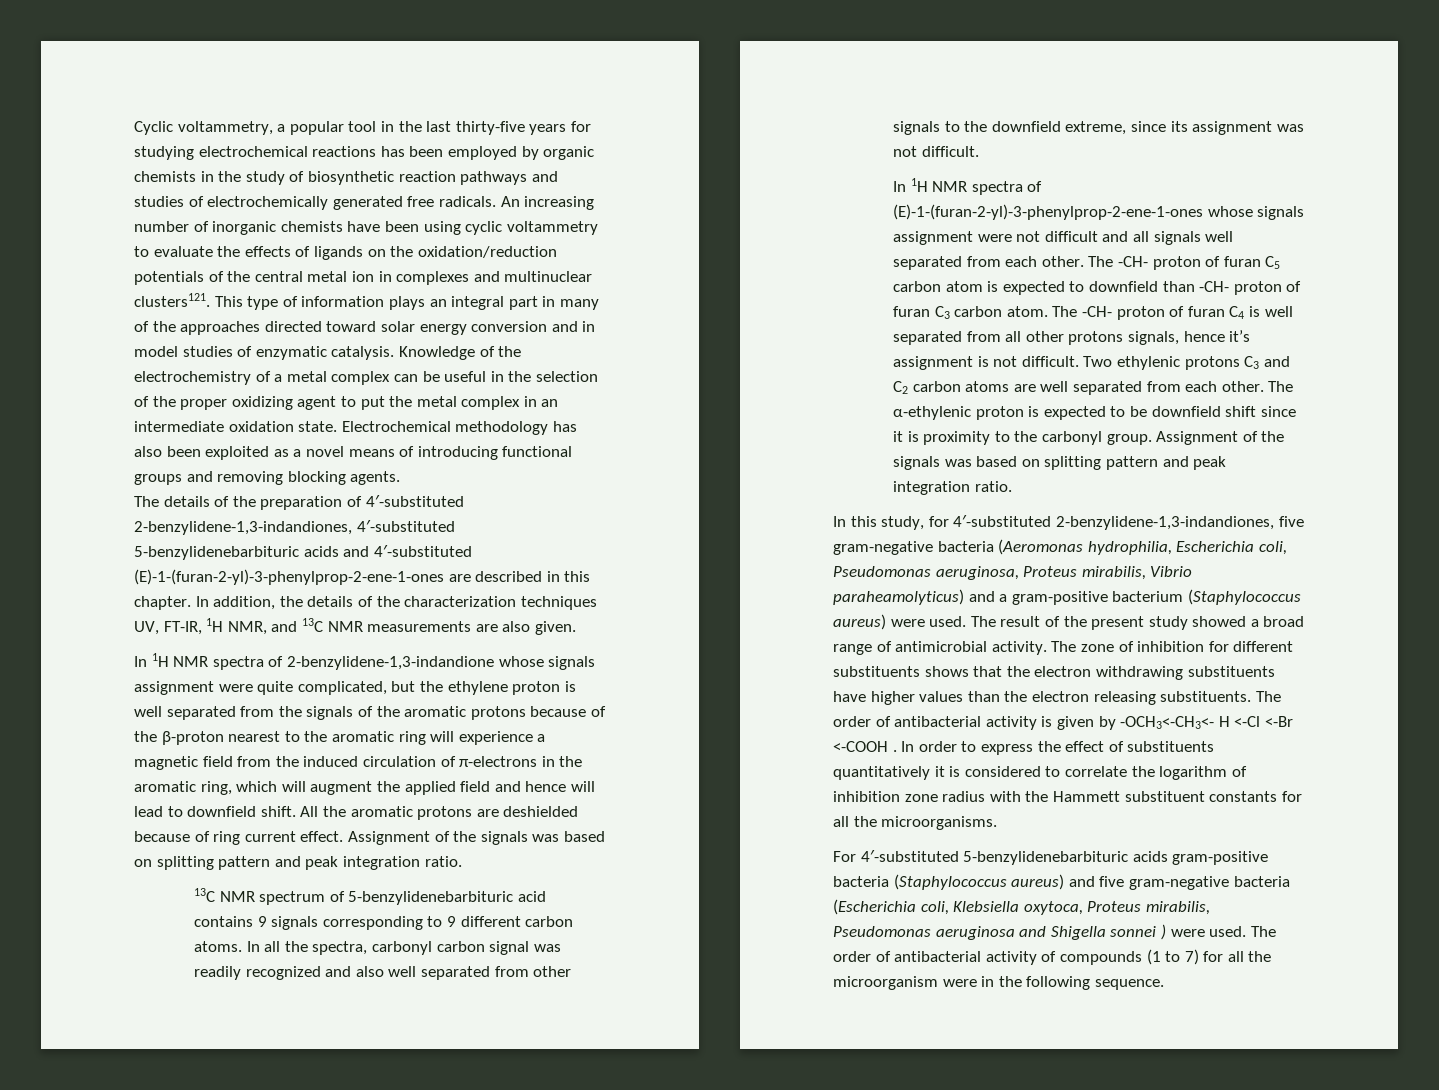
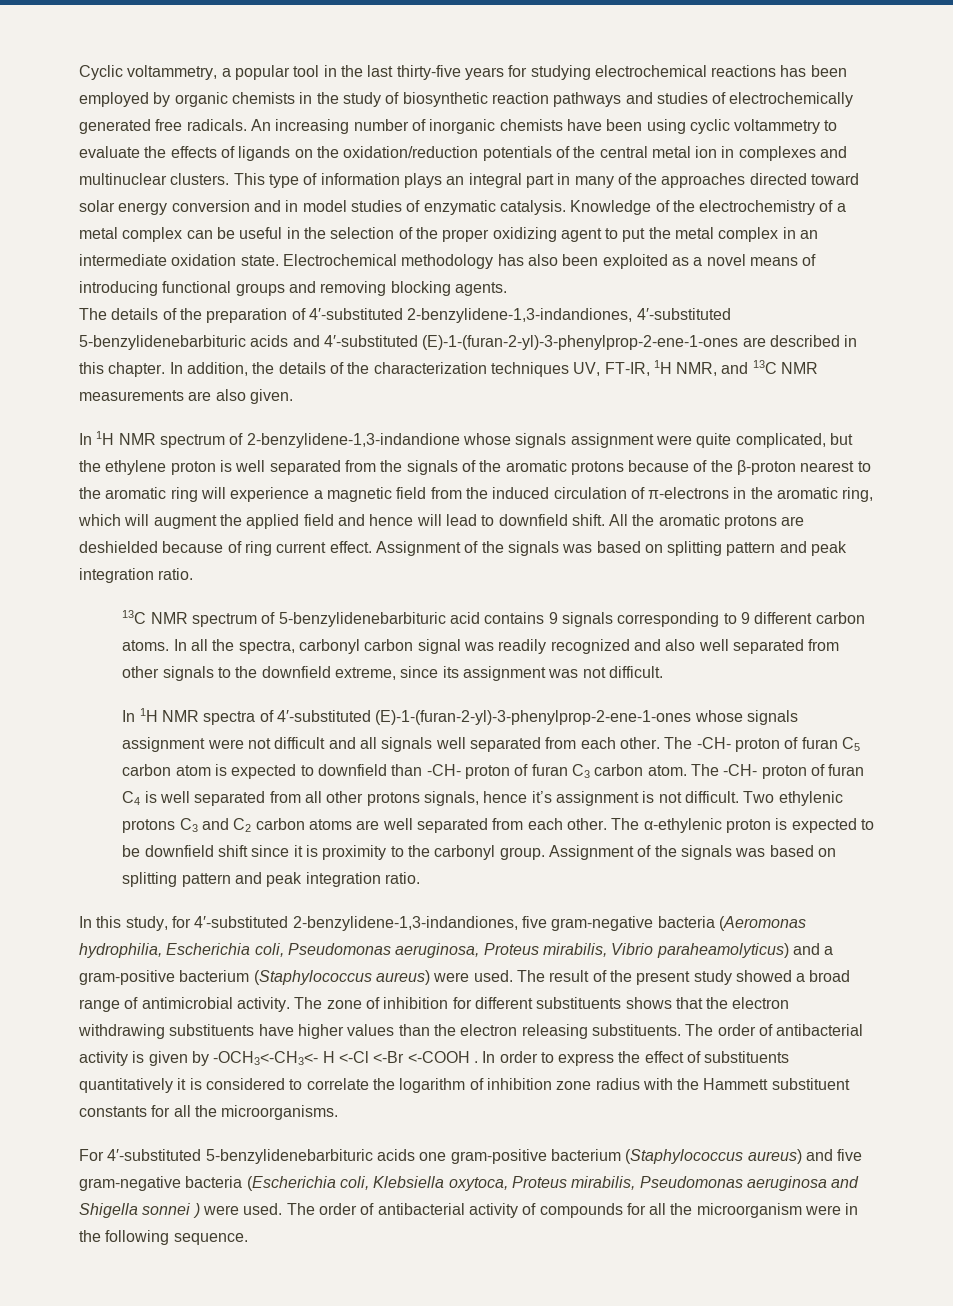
[134,293,210,307] clusters121. -> [170,173,230,185] clusters.
[212,656,264,670] spectra -> [159,434,225,448] spectrum
(1043, 186) none -> [276,710,371,722] 4′-substituted
[1172,851,1269,865] [833,876,889,887] gram-positive bacteria -> [419,1149,621,1164] one gram-positive bacterium
[1146,949,1199,965] (1 to 7) -> (623, 1210) none

